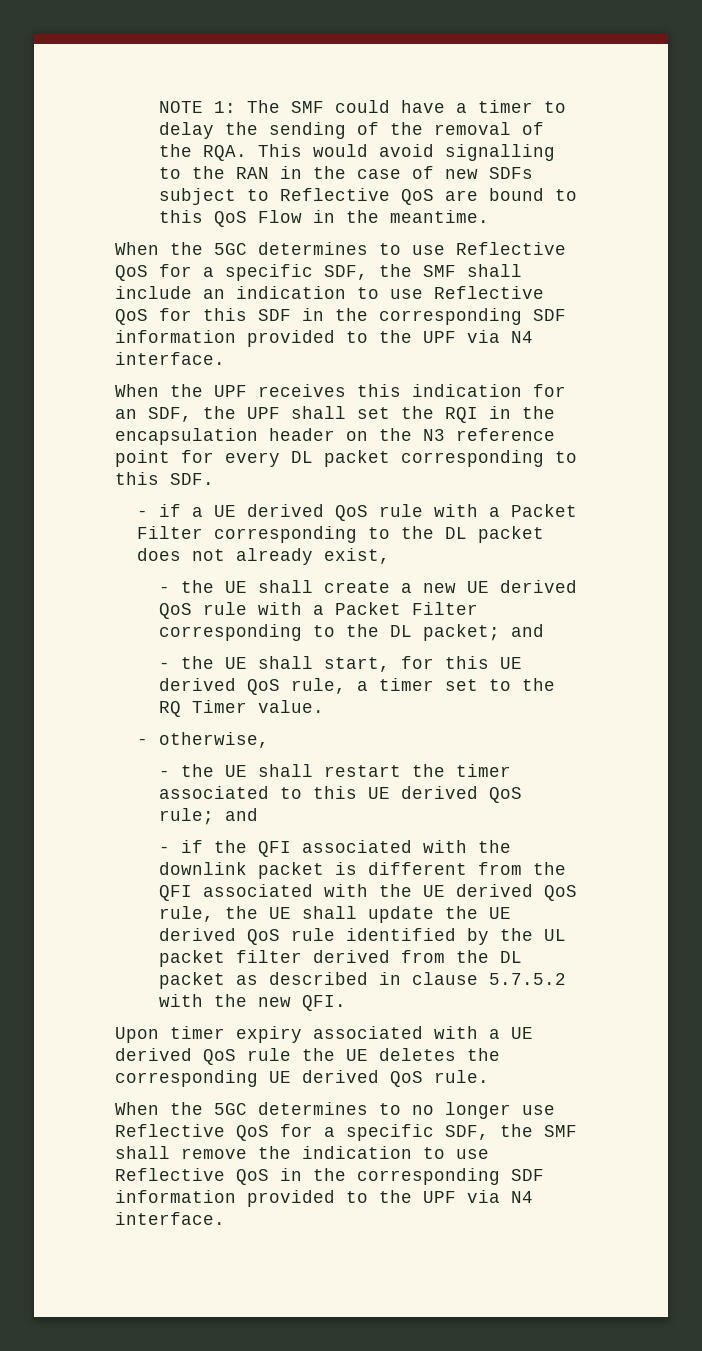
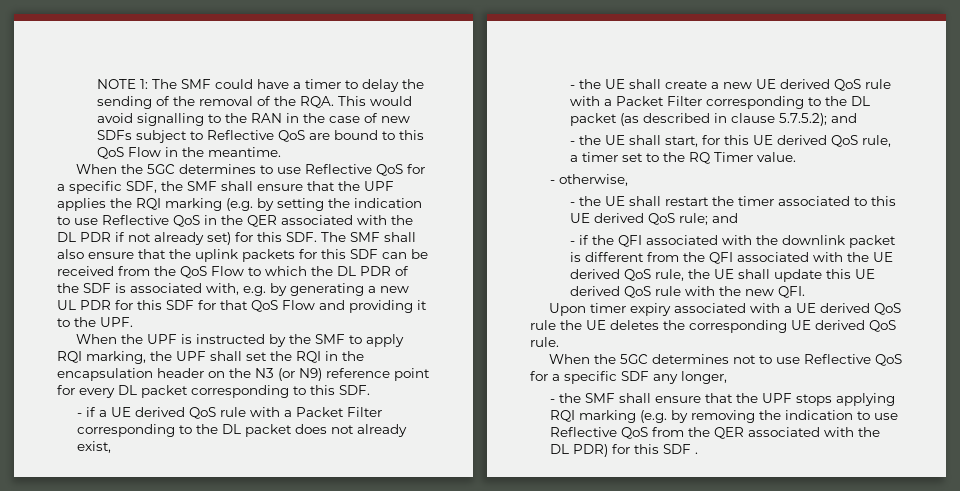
[115,286,544,299] [115,308,566,325] [115,330,533,347] [115,352,225,365] [115,384,566,397] [115,407,192,422] include an indication to use Reflective QoS for this SDF in the corresponding SDF information provided to the UPF via N4 interface. // When the UPF receives this indication for an SDF, -> [257,181,394,191] [57,198,422,211] [57,215,413,227] [57,232,416,245] [57,249,428,262] [57,266,409,278] [57,283,409,296] [57,300,427,313] [57,317,133,327] [75,334,404,347] [57,351,146,364] ensure that the UPF applies the RQI marking (e.g. by setting the indication to use Reflective QoS in the QER associated with the DL PDR if not already set) for this SDF. The SMF shall also ensure that the uplink packets for this SDF can be received from the QoS Flow to which the DL PDR of the SDF is associated with, e.g. by generating a new UL PDR for this SDF for that QoS Flow and providing it to the UPF. // When the UPF is instructed by the SMF to apply RQI marking,
(445, 435) none -> [278,368,322,381] (or N9)
[422,624,500,641] packet; -> [570,113,828,126] packet (as described in clause 5.7.5.2);
[444,906,511,919] [158,928,566,945] [158,950,522,967] [158,972,566,989] the UE derived QoS rule identified by the UL packet filter derived from the DL packet as described in clause 5.7.5.2 -> [826,269,876,279] [570,286,682,298] this UE derived QoS rule
[379,1102,555,1119] [115,1124,577,1141] [115,1146,489,1159] [115,1168,544,1185] [115,1190,533,1207] [115,1212,225,1225] to no longer use Reflective QoS for a specific SDF, the SMF shall remove the indication to use Reflective QoS in the corresponding SDF information provided to the UPF via N4 interface. -> [732,354,902,366] [530,371,727,384] [550,393,896,406] [550,410,899,423] [550,427,881,439] [550,444,699,457] not to use Reflective QoS for a specific SDF any longer, // - the SMF shall ensure that the UPF stops applying RQI marking (e.g. by removing the indication to use Reflective QoS from the QER associated with the DL PDR) for this SDF .

